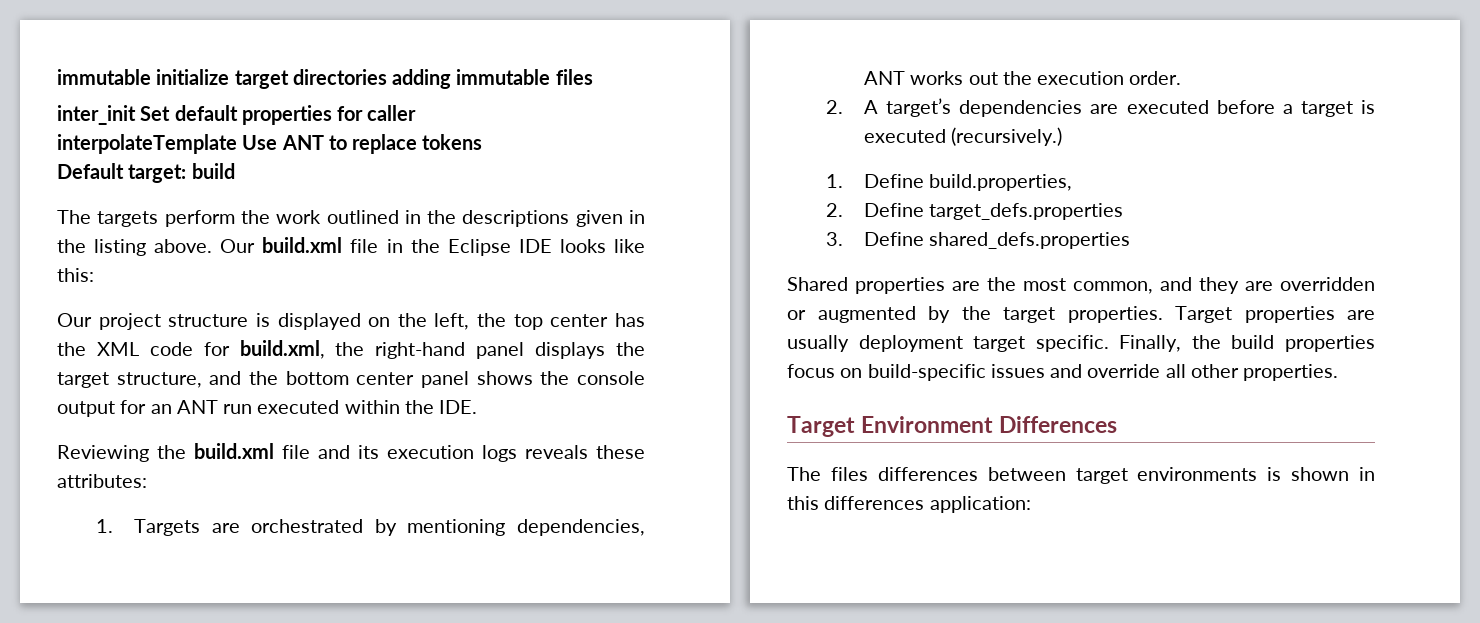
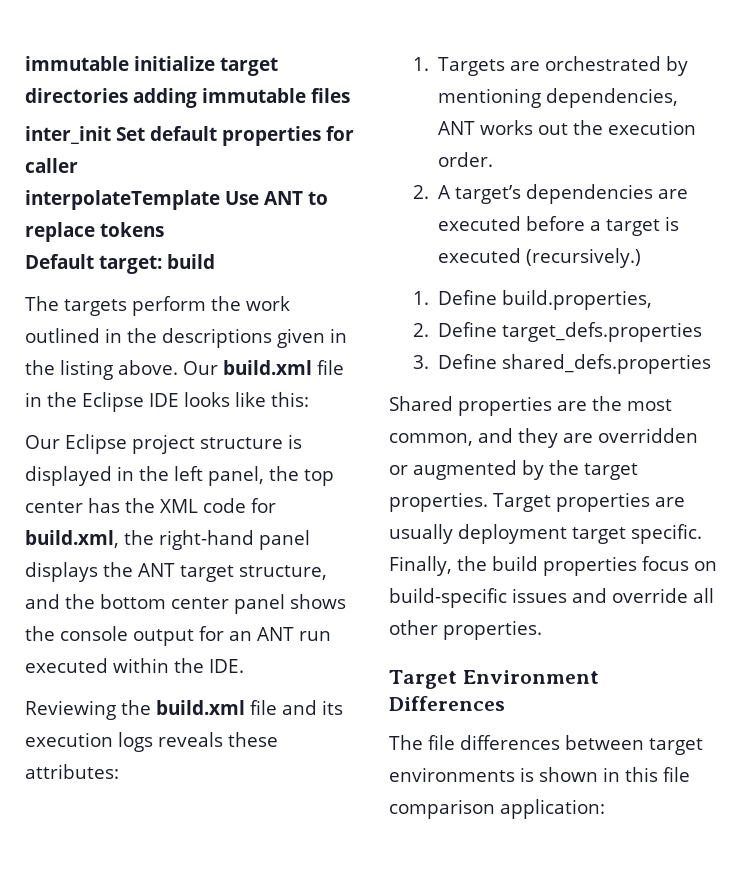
(92, 320) none -> [65,434,127,454] Eclipse
[368,313,470,330] on the left, -> [117,466,264,486] in the left panel,
(646, 349) none -> [138,563,175,577] ANT
[830,467,868,481] files -> [428,735,455,750] file
[824,496,925,510] differences -> [663,767,690,782] [389,799,495,819] file comparison

